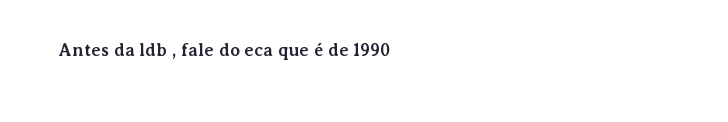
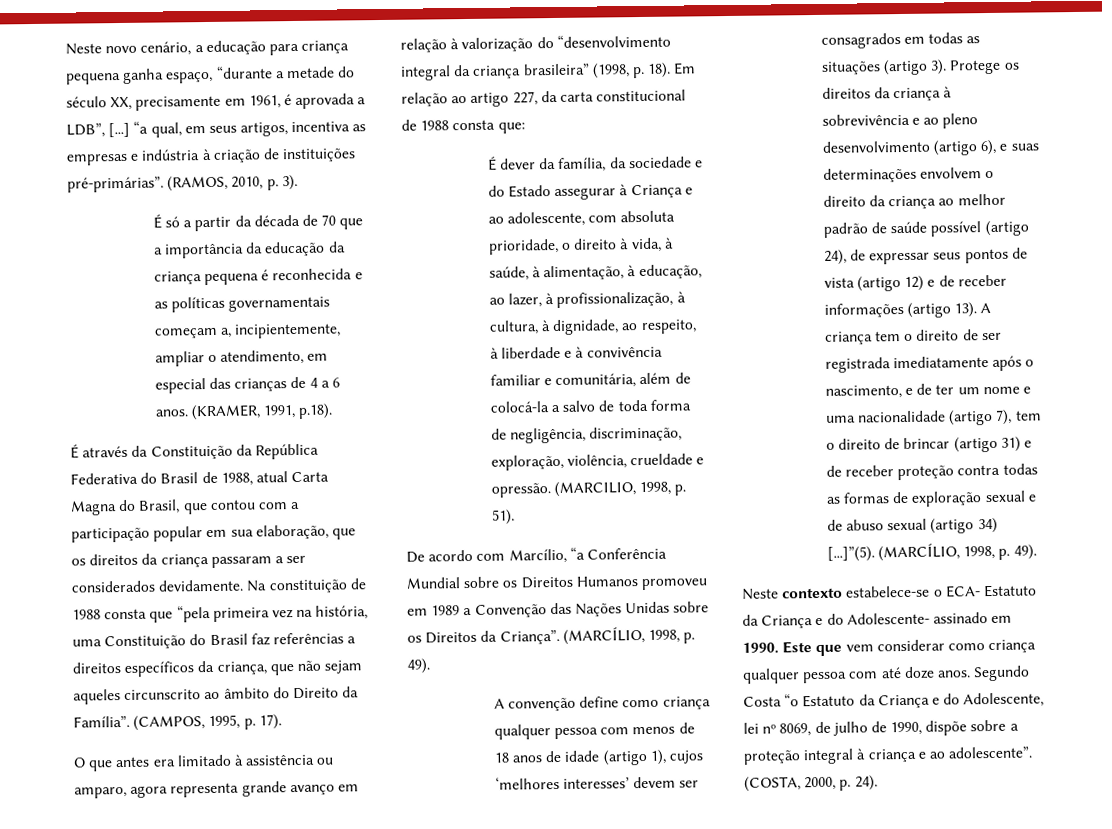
[58,42,391,60] Antes da ldb , fale do eca que é de 1990 -> [65,40,350,56] [66,65,356,85] [66,93,367,111] [66,120,367,138] [66,147,357,166] [67,174,298,193] [152,214,364,232] [153,241,346,259] [153,268,363,286] [153,296,331,313] [153,323,342,339] [154,349,329,367] [154,376,340,394] [154,403,334,421] [70,443,319,460] [70,471,330,486] [70,499,301,516] [71,524,356,543] [71,553,307,568] [71,578,366,594] [72,604,369,623] [72,632,357,650] [72,659,363,677] [73,686,360,705] [73,714,282,731] [73,754,335,772] [74,781,359,799] [400,33,671,53] [400,62,697,81] [401,89,687,107] [401,119,525,134] [487,156,703,172] [487,184,693,201] [487,210,676,227] [487,237,674,255] [488,264,702,281] [488,291,686,308] [488,319,697,336] [489,346,663,359] [489,372,691,389] [489,399,691,413] [490,426,683,444] [490,453,705,471] [490,481,687,498] [491,509,515,525] [406,546,667,564] [406,576,708,591] [407,601,710,618] [407,626,696,645] [407,658,430,674] [493,696,711,712] [493,722,695,740] [493,749,704,766] [494,775,700,790] [820,32,981,49] [820,59,1020,76] [821,86,953,102] [821,113,979,129] [821,139,1039,156] [822,167,995,183] [822,193,1006,210] [822,220,1029,238] [823,247,1028,265] [823,274,1007,292] [823,302,992,318] [824,329,1002,345] [824,355,1035,373] [824,383,1031,399] [825,409,1042,426] [825,436,1032,453] [825,463,1038,481] [825,490,1037,507] [826,517,998,534] [826,543,1037,562] [742,584,1037,600] [742,612,1013,629] [742,639,1037,657] [742,665,1031,684] [743,692,1045,709] [743,719,1019,737] [743,746,1033,765] [744,775,878,792] Neste novo cenário, a educação para criança pequena ganha espaço, “durante a metade do século XX, precisamente em 1961, é aprovada a LDB”, [...] “a qual, em seus artigos, incentiva as empresas e indústria à criação de instituições pré-primárias”. (RAMOS, 2010, p. 3). // É só a partir da década de 70 que a importância da educação da criança pequena é reconhecida e as políticas governamentais começam a, incipientemente, ampliar o atendimento, em especial das crianças de 4 a 6 anos. (KRAMER, 1991, p.18). // É através da Constituição da República Federativa do Brasil de 1988, atual Carta Magna do Brasil, que contou com a participação popular em sua elaboração, que os direitos da criança passaram a ser considerados devidamente. Na constituição de 1988 consta que “pela primeira vez na história, uma Constituição do Brasil faz referências a direitos específicos da criança, que não sejam aqueles circunscrito ao âmbito do Direito da Família”. (CAMPOS, 1995, p. 17). // O que antes era limitado à assistência ou amparo, agora representa grande avanço em relação à valorização do “desenvolvimento integral da criança brasileira” (1998, p. 18). Em relação ao artigo 227, da carta constitucional de 1988 consta que: // É dever da família, da sociedade e do Estado assegurar à Criança e ao adolescente, com absoluta prioridade, o direito à vida, à saúde, à alimentação, à educação, ao lazer, à profissionalização, à cultura, à dignidade, ao respeito, à liberdade e à convivência familiar e comunitária, além de colocá-la a salvo de toda forma de negligência, discriminação, exploração, violência, crueldade e opressão. (MARCILIO, 1998, p. 51). // De acordo com Marcílio, “a Conferência Mundial sobre os Direitos Humanos promoveu em 1989 a Convenção das Nações Unidas sobre os Direitos da Criança”. (MARCÍLIO, 1998, p. 49). // A convenção define como criança qualquer pessoa com menos de 18 anos de idade (artigo 1), cujos ‘melhores interesses’ devem ser consagrados em todas as situações (artigo 3). Protege os direitos da criança à sobrevivência e ao pleno desenvolvimento (artigo 6), e suas determinações envolvem o direito da criança ao melhor padrão de saúde possível (artigo 24), de expressar seus pontos de vista (artigo 12) e de receber informações (artigo 13). A criança tem o direito de ser registrada imediatamente após o nascimento, e de ter um nome e uma nacionalidade (artigo 7), tem o direito de brincar (artigo 31) e de receber proteção contra todas as formas de exploração sexual e de abuso sexual (artigo 34) [...]”(5). (MARCÍLIO, 1998, p. 49). // Neste contexto estabelece-se o ECA- Estatuto da Criança e do Adolescente- assinado em 1990. Este que vem considerar como criança qualquer pessoa com até doze anos. Segundo Costa “o Estatuto da Criança e do Adolescente, lei nº 8069, de julho de 1990, dispõe sobre a proteção integral à criança e ao adolescente”. (COSTA, 2000, p. 24).

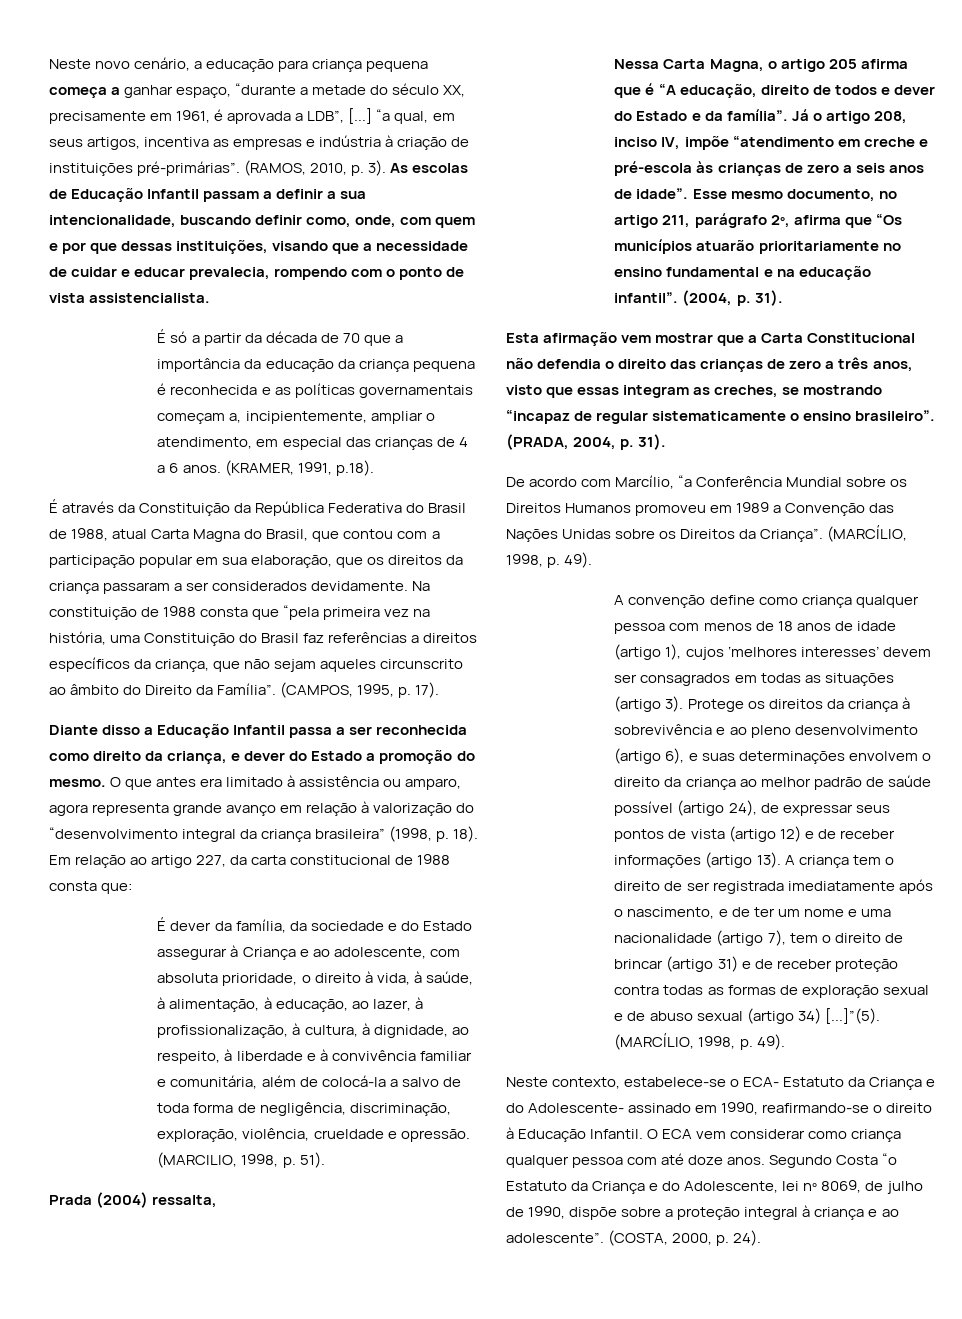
[122,68,165,84] ganha -> [49,85,174,98] começa a ganhar
(298, 182) none -> [390,163,469,173] [49,188,367,202] [49,215,476,228] [49,240,469,254] [49,267,465,280] [49,293,211,303] As escolas de Educação Infantil passam a definir a sua intencionalidade, buscando definir como, onde, com quem e por que dessas instituições, visando que a necessidade de cuidar e educar prevalecia, rompendo com o ponto de vista assistencialista.
(282, 722) none -> [49,724,468,738] [49,750,475,764] [49,779,106,787] Diante disso a Educação Infantil passa a ser reconhecida como direito da criança, e dever do Estado a promoção do mesmo.
(515, 517) none -> [49,1192,218,1208] [614,59,908,72] [614,83,935,98] [614,109,907,124] [614,135,928,150] [614,161,924,176] [614,188,897,202] [614,213,902,228] [614,239,901,254] [614,266,871,280] [614,290,783,306] [506,332,916,346] [506,357,913,372] [506,385,883,398] [506,409,936,424] [506,434,667,450] // Prada (2004) ressalta, // Nessa Carta Magna, o artigo 205 afirma que é “A educação, direito de todos e dever do Estado e da família”. Já o artigo 208, inciso IV, impõe “atendimento em creche e pré-escola às crianças de zero a seis anos de idade”. Esse mesmo documento, no artigo 211, parágrafo 2º, afirma que “Os municípios atuarão prioritariamente no ensino fundamental e na educação infantil”. (2004, p. 31). // Esta afirmação vem mostrar que a Carta Constitucional não defendia o direito das crianças de zero a três anos, visto que essas integram as creches, se mostrando “incapaz de regular sistematicamente o ensino brasileiro”. (PRADA, 2004, p. 31).
[782,587,844,599] contexto -> [552,1077,621,1089] contexto,
[742,641,843,657] 1990. Este que -> [721,1102,933,1115] [506,1127,693,1142] 1990, reafirmando-se o direito à Educação Infantil. O ECA

